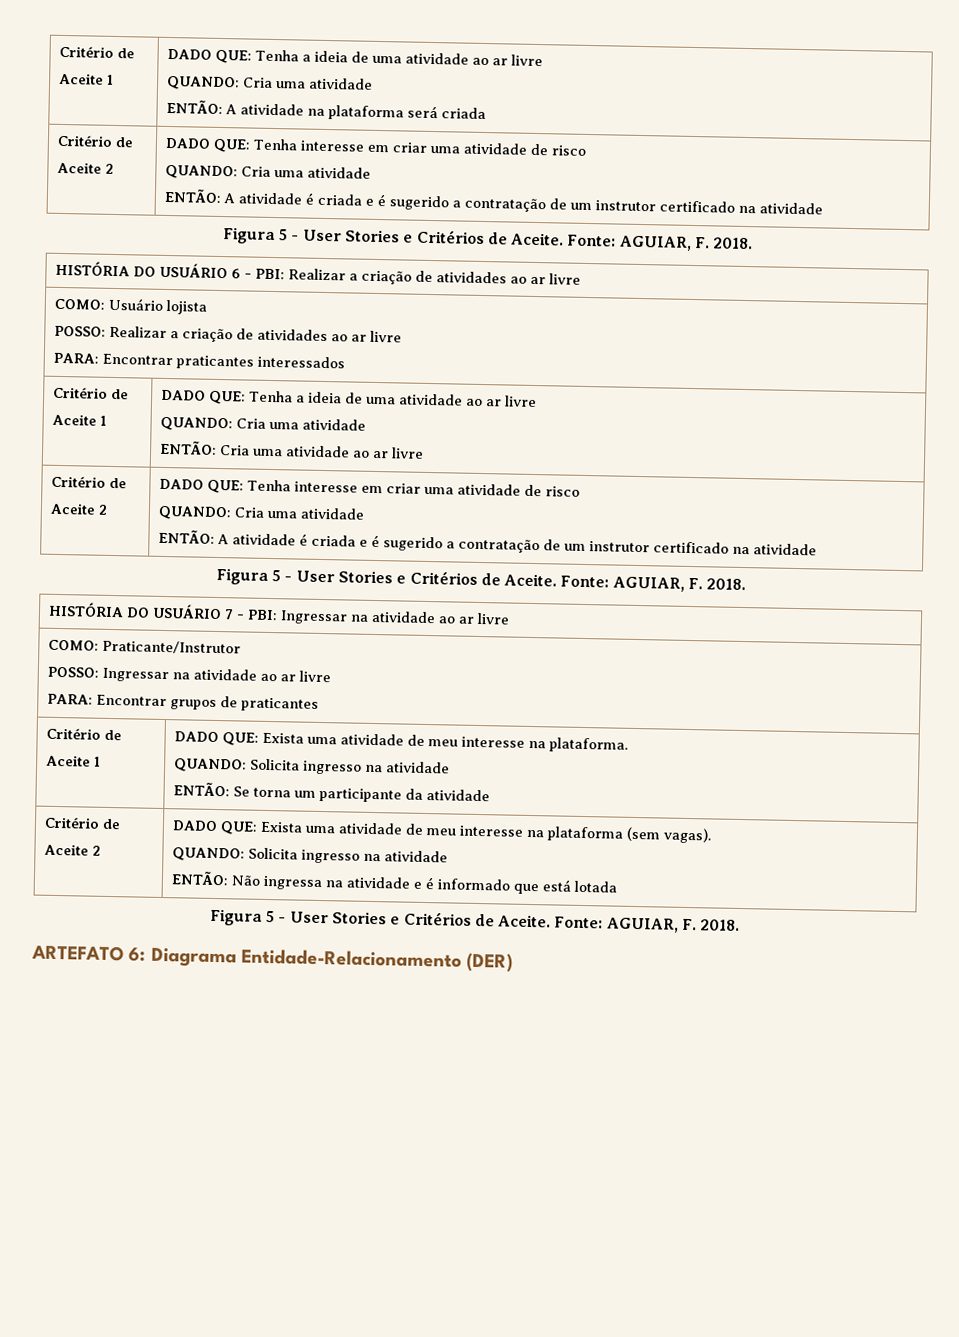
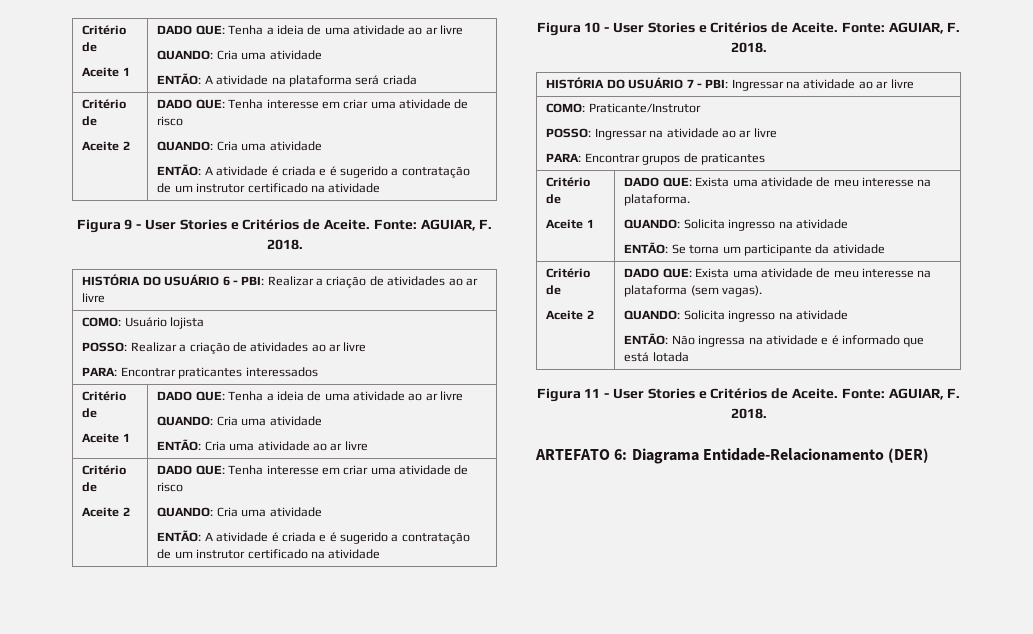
[277,229,288,241] 5 -> [124,219,133,230] 9
[270,570,281,582] 5 -> [584,22,601,33] 10
[264,910,275,923] 5 -> [584,388,601,398] 11

